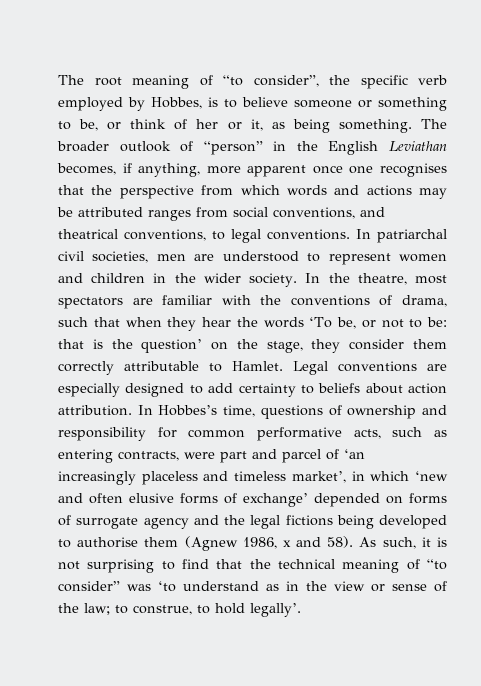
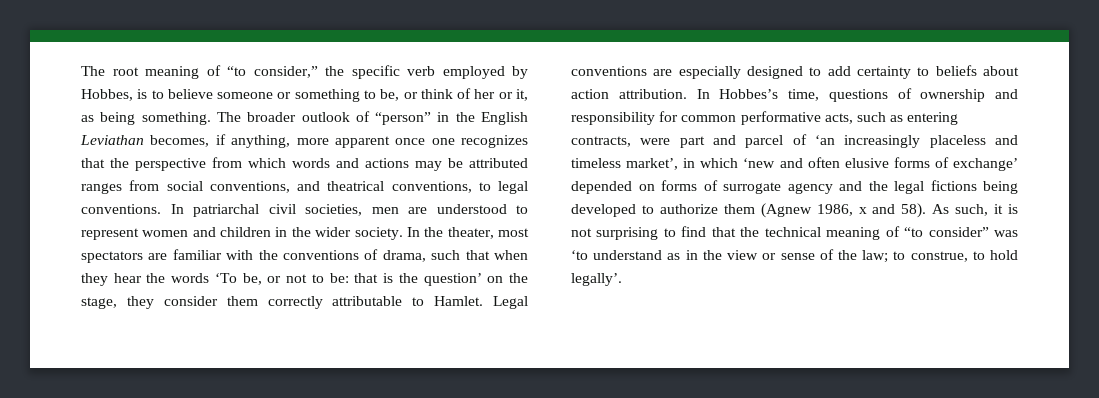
[253,75,319,87] consider”, -> [253,66,318,78] consider,”
[380,163,447,177] recognises -> [461,135,528,148] recognizes
[357,273,407,285] theatre, -> [447,227,494,239] theater,
[77,537,139,548] authorise -> [659,204,718,214] authorize

